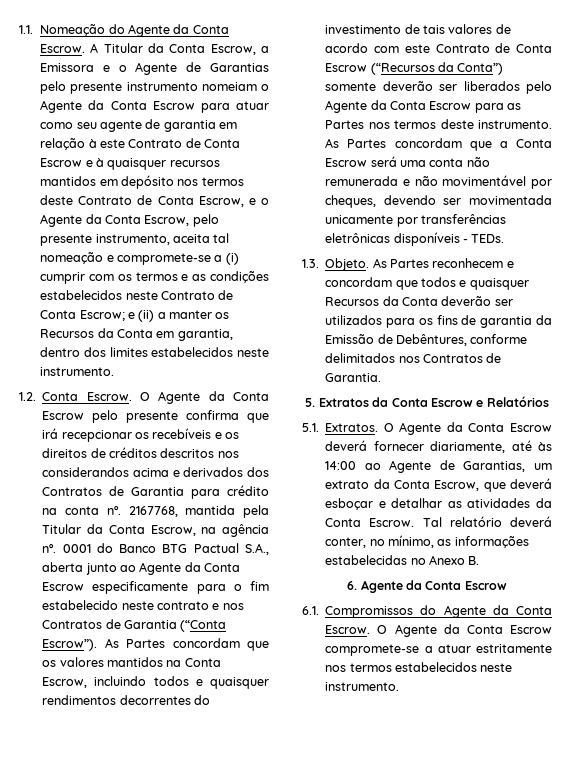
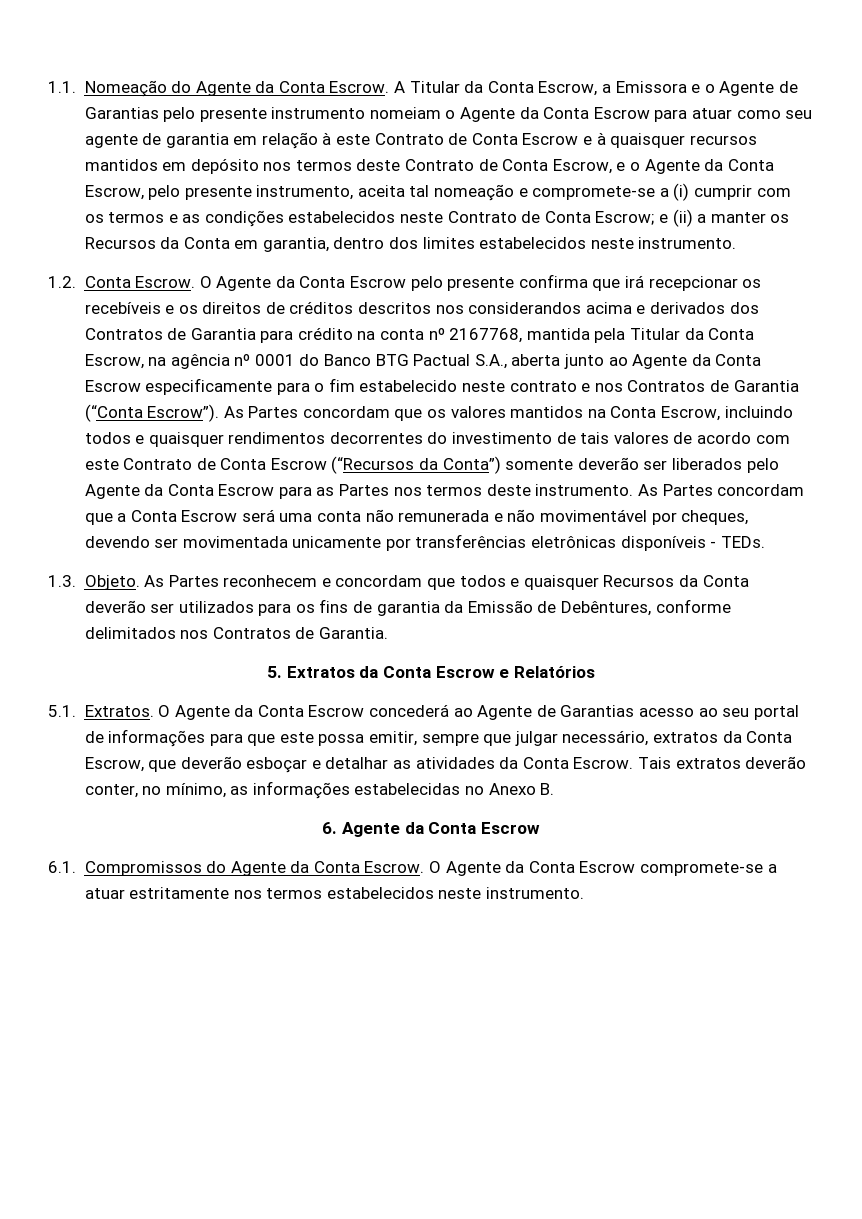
[106,506,121,515] nº. -> [428,328,445,340] nº
[42,544,57,553] nº. -> [234,354,251,366] nº
[325,440,552,453] [325,460,552,473] [325,480,370,489] deverá fornecer diariamente, até às 14:00 ao Agente de Garantias, um extrato -> [369,704,799,720] [84,729,718,747] concederá ao Agente de Garantias acesso ao seu portal de informações para que este possa emitir, sempre que julgar necessário, extratos
[510,478,552,489] deverá -> [180,756,242,769] deverão
[422,516,552,527] Tal relatório deverá -> [637,756,807,769] Tais extratos deverão

